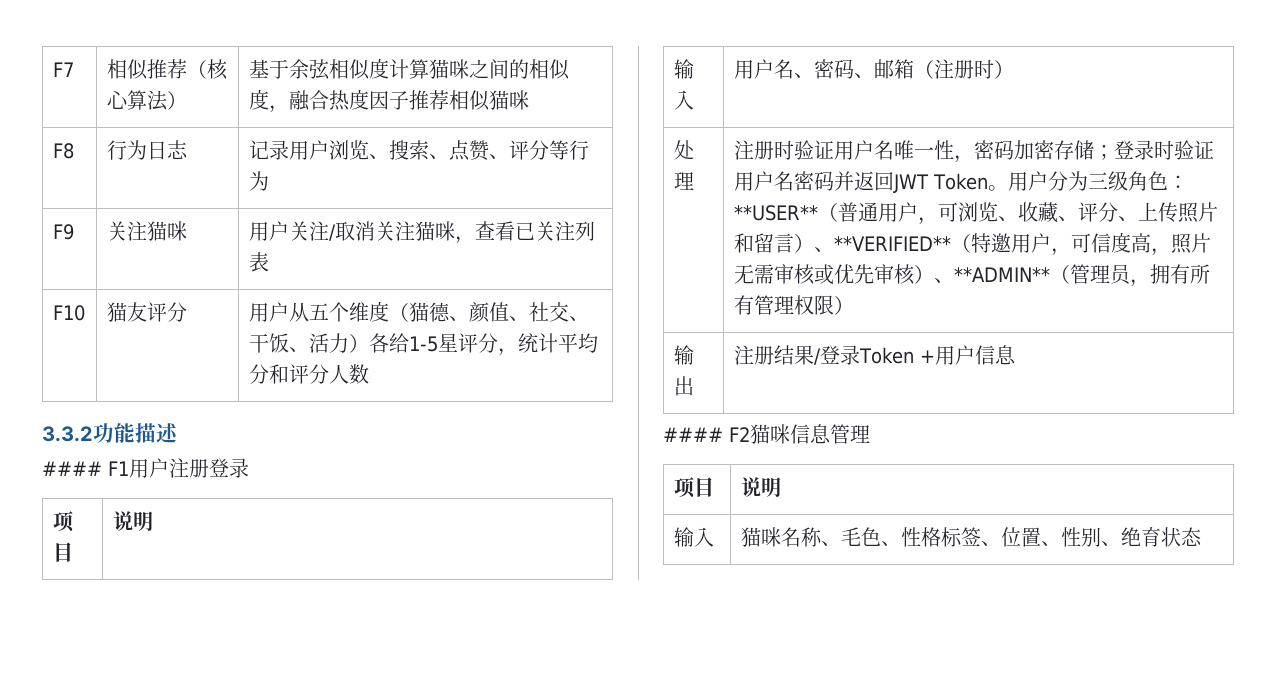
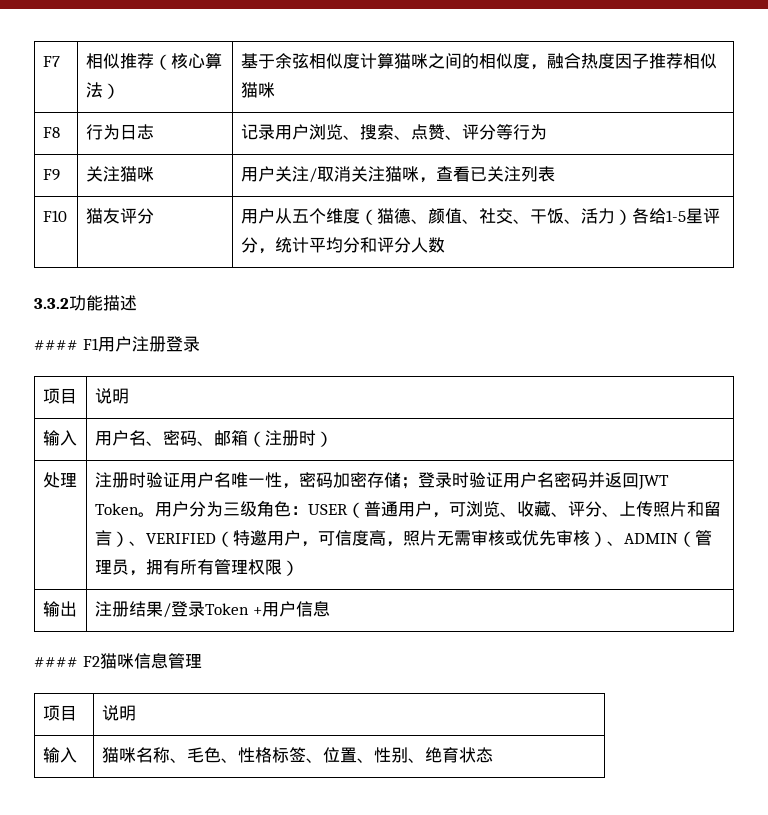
[733,205,818,221] **USER** -> [308,504,349,515] USER
[833,236,951,251] **VERIFIED** -> [146,533,217,544] VERIFIED
[953,267,1050,282] **ADMIN** -> [624,533,679,544] ADMIN

